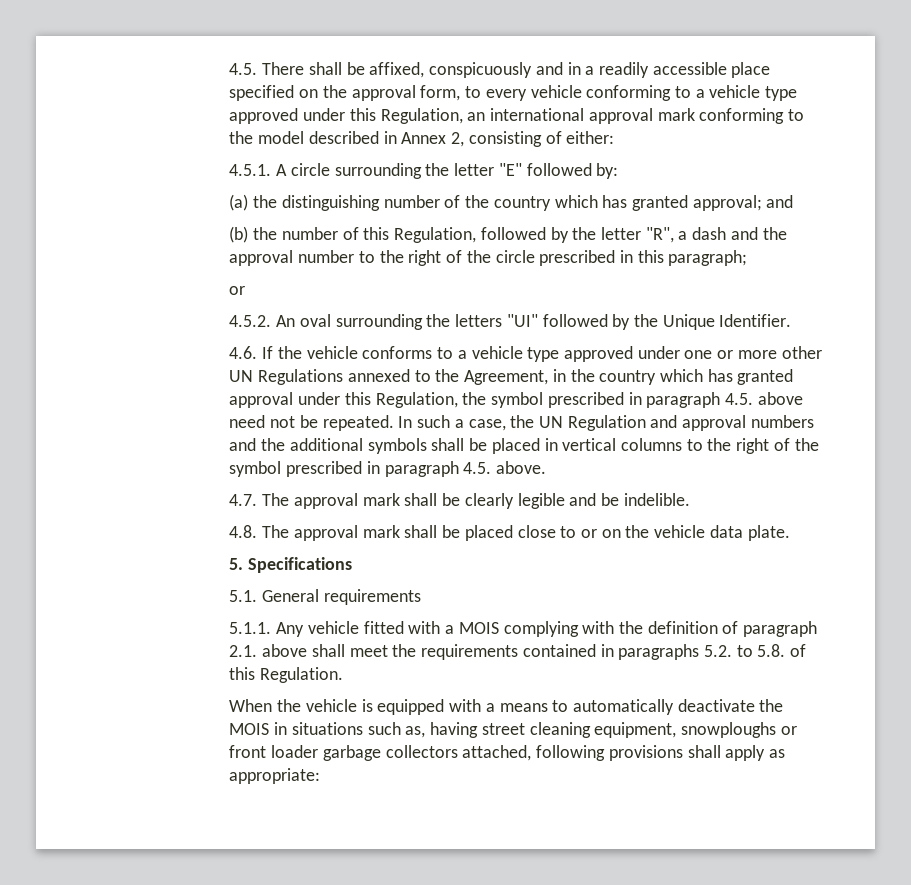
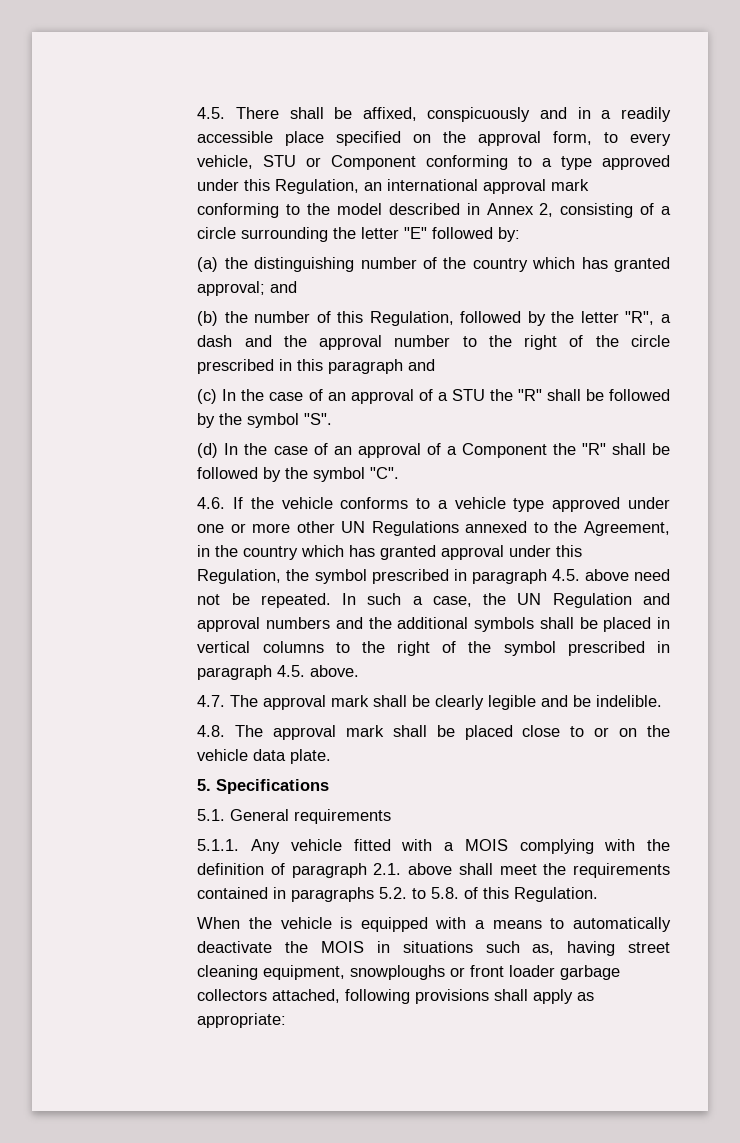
[530,85,582,98] vehicle -> [197,155,417,170] vehicle, STU or Component
[709,85,761,98] vehicle -> (553, 162) none
[566,131,615,144] [229,164,288,176] either: // 4.5.1. A -> [661,206,671,215] a
[668,250,748,266] [229,286,246,295] [229,314,792,330] paragraph; // or // 4.5.2. An oval surrounding the letters "UI" followed by the Unique Identifier. -> [328,359,436,374] [197,389,670,404] [197,413,333,428] [197,443,670,458] [197,467,400,482] paragraph and // (c) In the case of an approval of a STU the "R" shall be followed by the symbol "S". // (d) In the case of an approval of a Component the "R" shall be followed by the symbol "C".

